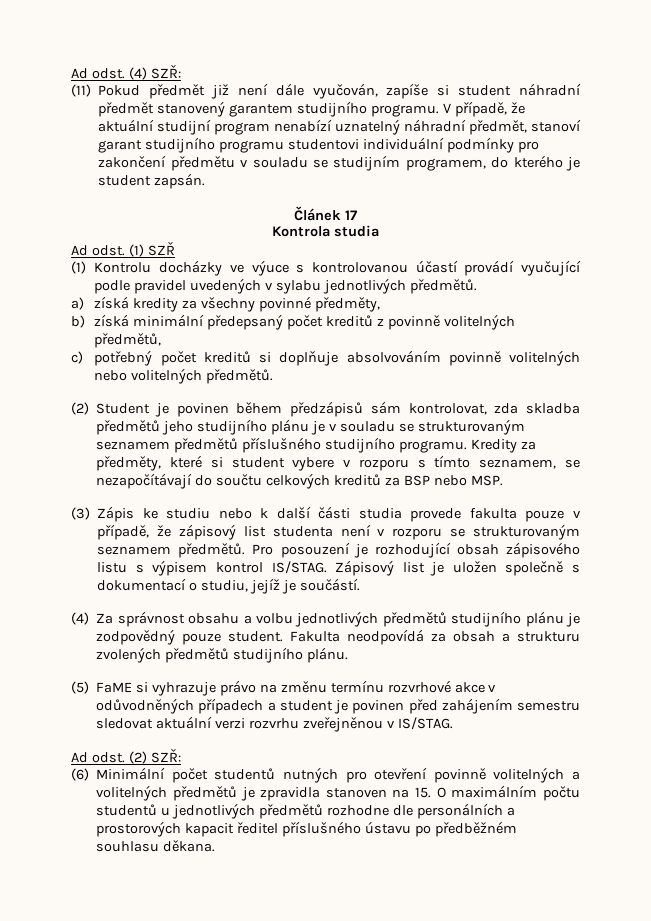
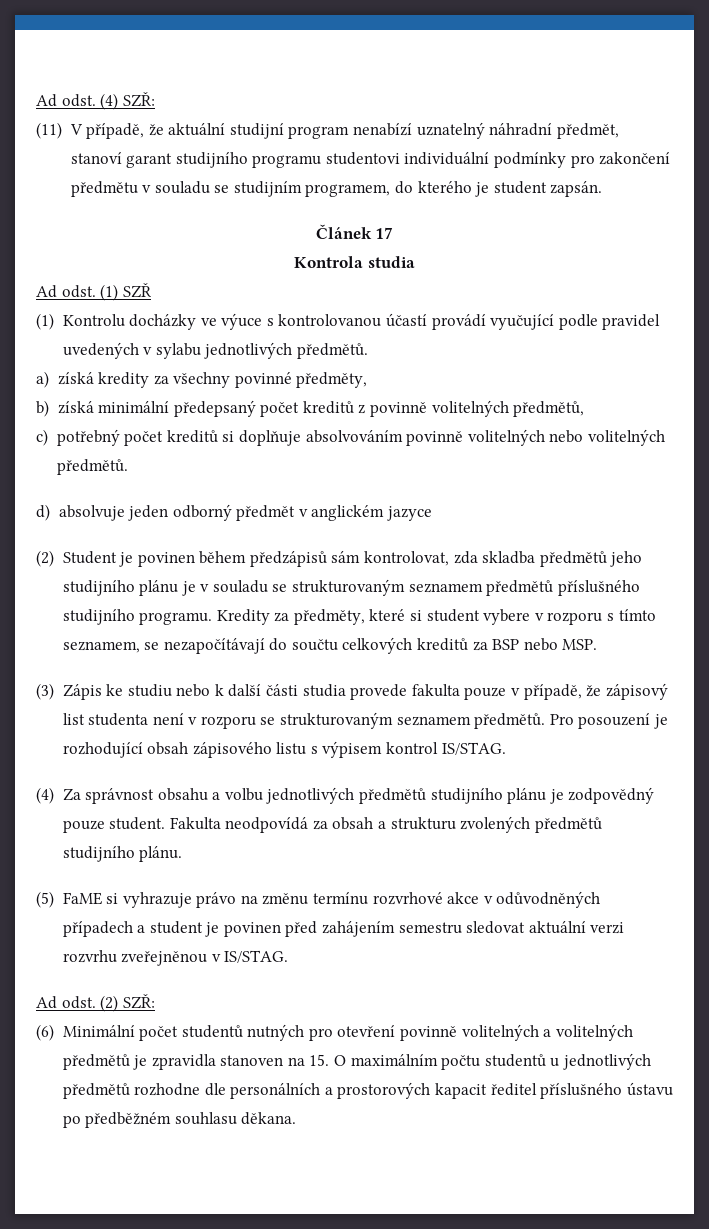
[98,83,581,99] [98,101,439,117] Pokud předmět již není dále vyučován, zapíše si student náhradní předmět stanovený garantem studijního programu. -> (62, 130) none
(274, 376) none -> [36,504,433,521] // d) absolvuje jeden odborný předmět v anglickém jazyce
[335,560,580,576] [97,578,360,594] Zápisový list je uložen společně s dokumentací o studiu, jejíž je součástí. -> (506, 748) none

